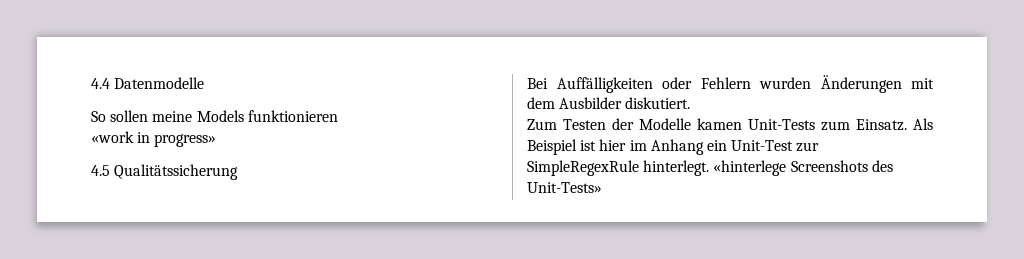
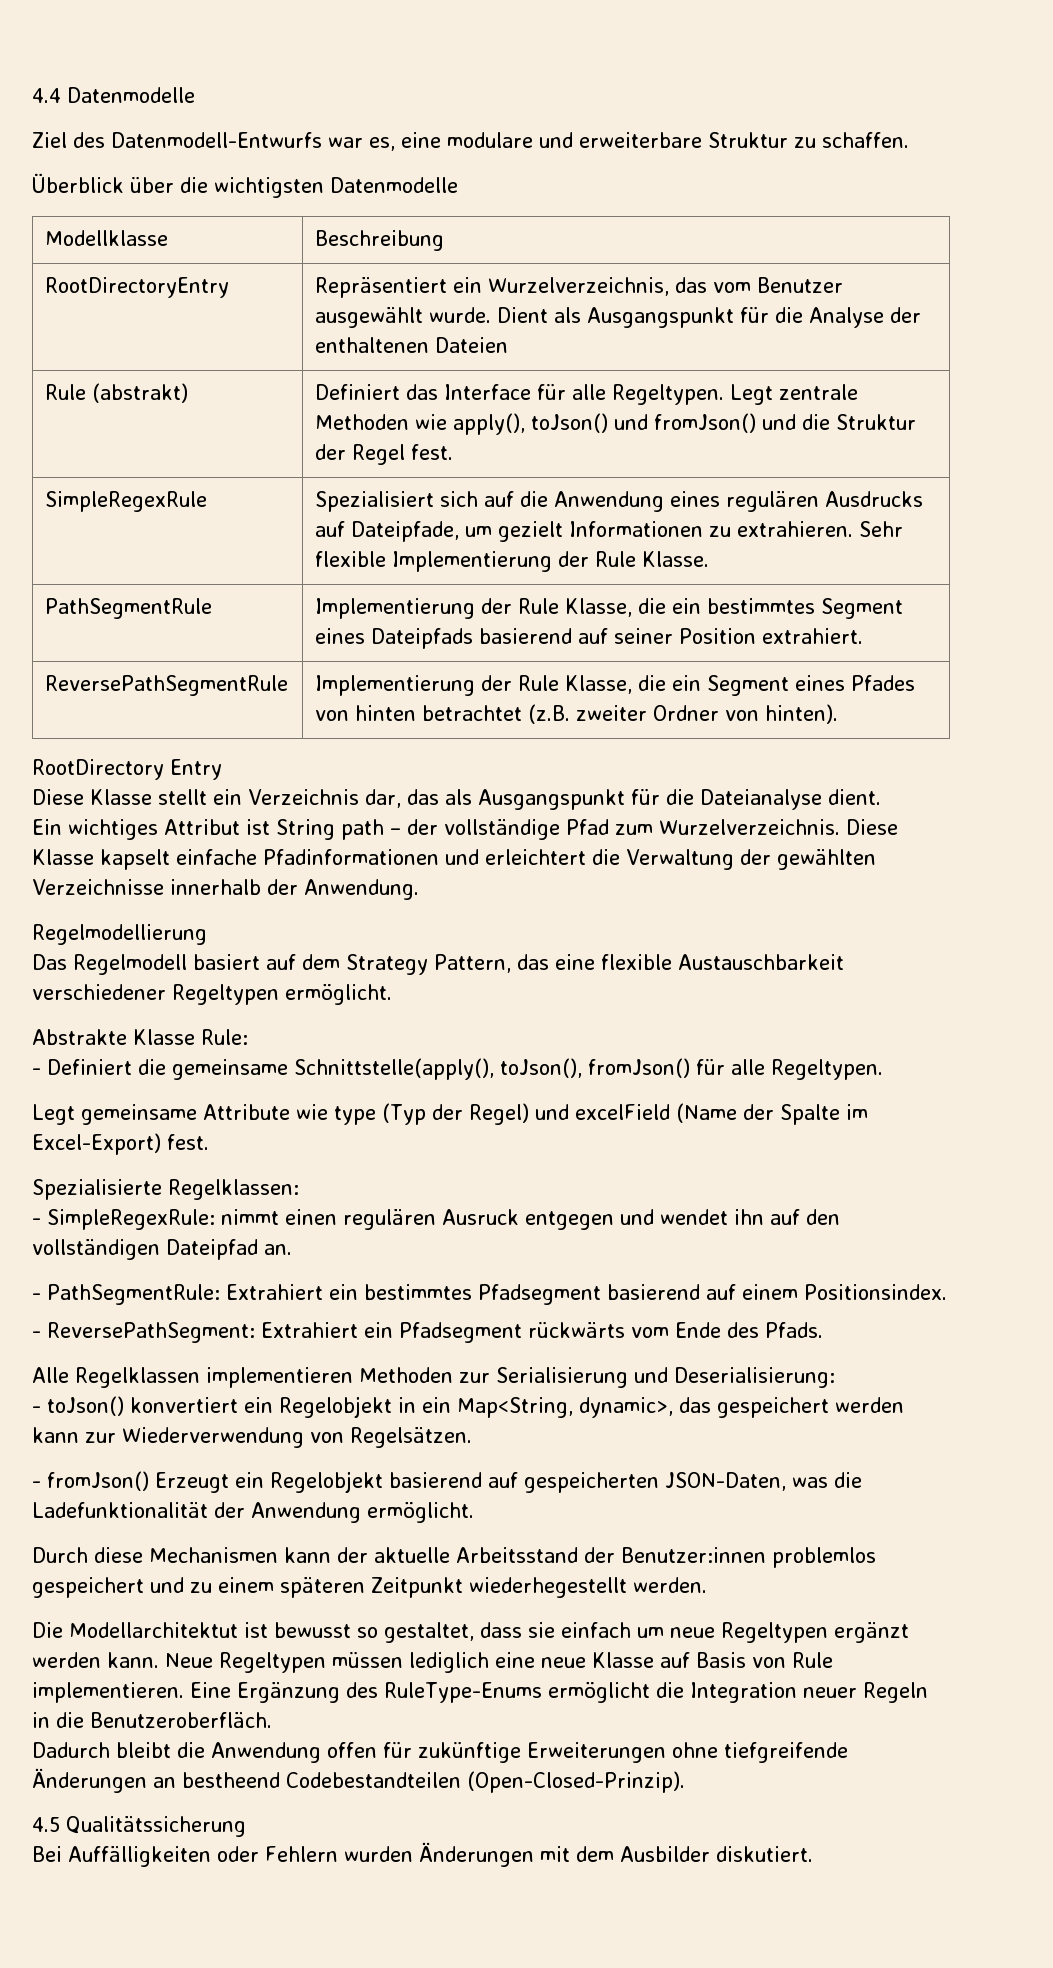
[91,110,338,122] [91,131,217,147] So sollen meine Models funktionieren // «work in progress» -> [32,132,909,151] [32,173,458,198] [45,230,169,246] [315,230,445,251] [45,277,230,298] [315,277,844,298] [315,307,922,328] [315,337,509,353] [45,383,189,403] [315,384,859,405] [315,413,917,435] [315,444,454,465] [45,491,208,512] [315,491,924,512] [315,521,904,542] [315,551,710,572] [45,598,213,619] [315,598,904,619] [315,628,864,649] [45,675,289,696] [315,675,916,696] [315,704,839,724] [32,759,222,780] [32,789,881,810] [32,819,898,840] [32,849,876,870] [32,879,419,900] [32,924,207,945] [32,954,844,975] [32,983,392,1005] [32,1029,248,1045] [32,1058,883,1080] [32,1103,868,1125] [32,1133,209,1155] [32,1179,299,1200] [32,1209,840,1230] [32,1239,292,1260] [32,1284,947,1305] [32,1322,823,1343] [32,1367,835,1388] [32,1396,904,1418] [32,1427,472,1448] [32,1471,862,1493] [32,1501,474,1523] [32,1547,876,1568] [32,1577,707,1598] [32,1622,909,1643] [32,1652,833,1673] [32,1681,928,1703] [32,1712,272,1728] [32,1742,848,1763] [32,1768,685,1793] Ziel des Datenmodell-Entwurfs war es, eine modulare und erweiterbare Struktur zu schaffen. // Überblick über die wichtigsten Datenmodelle // Modellklasse | Beschreibung // RootDirectoryEntry | Repräsentiert ein Wurzelverzeichnis, das vom Benutzer ausgewählt wurde. Dient als Ausgangspunkt für die Analyse der enthaltenen Dateien // Rule (abstrakt) | Definiert das Interface für alle Regeltypen. Legt zentrale Methoden wie apply(), toJson() und fromJson() und die Struktur der Regel fest. // SimpleRegexRule | Spezialisiert sich auf die Anwendung eines regulären Ausdrucks auf Dateipfade, um gezielt Informationen zu extrahieren. Sehr flexible Implementierung der Rule Klasse. // PathSegmentRule | Implementierung der Rule Klasse, die ein bestimmtes Segment eines Dateipfads basierend auf seiner Position extrahiert. // ReversePathSegmentRule | Implementierung der Rule Klasse, die ein Segment eines Pfades von hinten betrachtet (z.B. zweiter Ordner von hinten). // RootDirectory Entry // Diese Klasse stellt ein Verzeichnis dar, das als Ausgangspunkt für die Dateianalyse dient. // Ein wichtiges Attribut ist String path – der vollständige Pfad zum Wurzelverzeichnis. Diese Klasse kapselt einfache Pfadinformationen und erleichtert die Verwaltung der gewählten Verzeichnisse innerhalb der Anwendung. // Regelmodellierung // Das Regelmodell basiert auf dem Strategy Pattern, das eine flexible Austauschbarkeit verschiedener Regeltypen ermöglicht. // Abstrakte Klasse Rule: // - Definiert die gemeinsame Schnittstelle(apply(), toJson(), fromJson() für alle Regeltypen. // Legt gemeinsame Attribute wie type (Typ der Regel) und excelField (Name der Spalte im Excel-Export) fest. // Spezialisierte Regelklassen: // - SimpleRegexRule: nimmt einen regulären Ausruck entgegen und wendet ihn auf den vollständigen Dateipfad an. // - PathSegmentRule: Extrahiert ein bestimmtes Pfadsegment basierend auf einem Positionsindex. // - ReversePathSegment: Extrahiert ein Pfadsegment rückwärts vom Ende des Pfads. // Alle Regelklassen implementieren Methoden zur Serialisierung und Deserialisierung: // - toJson() konvertiert ein Regelobjekt in ein Map<String, dynamic>, das gespeichert werden kann zur Wiederverwendung von Regelsätzen. // - fromJson() Erzeugt ein Regelobjekt basierend auf gespeicherten JSON-Daten, was die Ladefunktionalität der Anwendung ermöglicht. // Durch diese Mechanismen kann der aktuelle Arbeitsstand der Benutzer:innen problemlos gespeichert und zu einem späteren Zeitpunkt wiederhegestellt werden. // Die Modellarchitektut ist bewusst so gestaltet, dass sie einfach um neue Regeltypen ergänzt werden kann. Neue Regeltypen müssen lediglich eine neue Klasse auf Basis von Rule implementieren. Eine Ergänzung des RuleType-Enums ermöglicht die Integration neuer Regeln in die Benutzeroberfläch. // Dadurch bleibt die Anwendung offen für zukünftige Erweiterungen ohne tiefgreifende Änderungen an bestheend Codebestandteilen (Open-Closed-Prinzip).
[527,118,933,131] [527,139,820,155] [527,160,893,176] [527,182,602,193] // Zum Testen der Modelle kamen Unit-Tests zum Einsatz. Als Beispiel ist hier im Anhang ein Unit-Test zur SimpleRegexRule hinterlegt. «hinterlege Screenshots des Unit-Tests» -> (813, 1854) none

